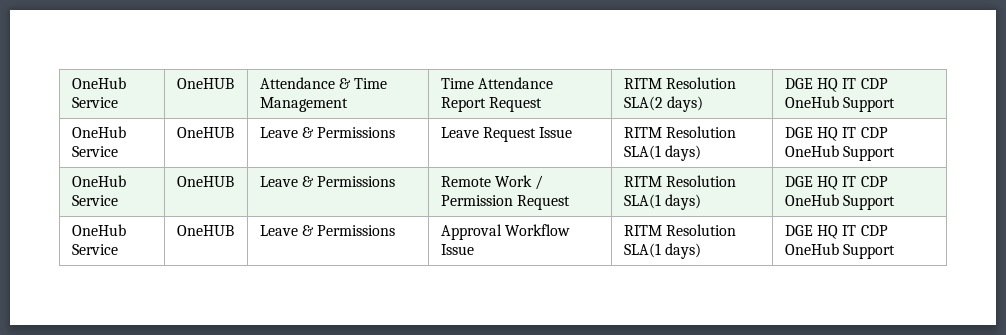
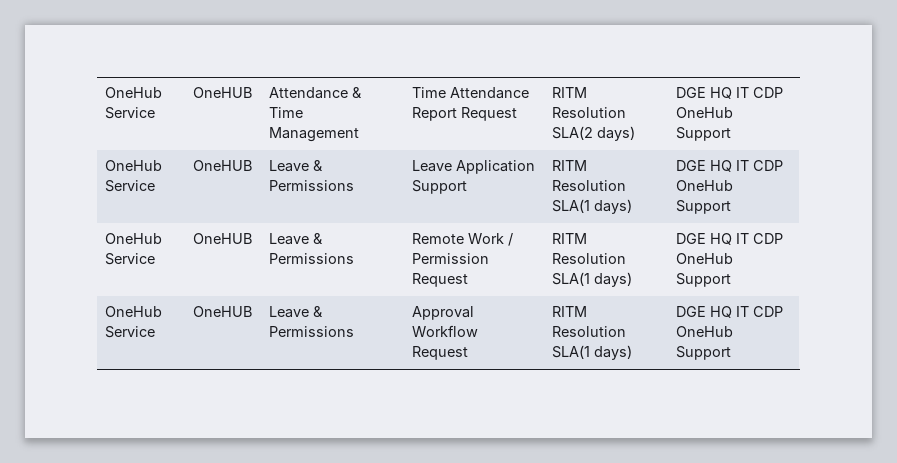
[482,127,573,142] Request Issue -> [456,160,536,174] [412,180,468,194] Application Support
[440,244,474,255] Issue -> [412,346,469,360] Request

